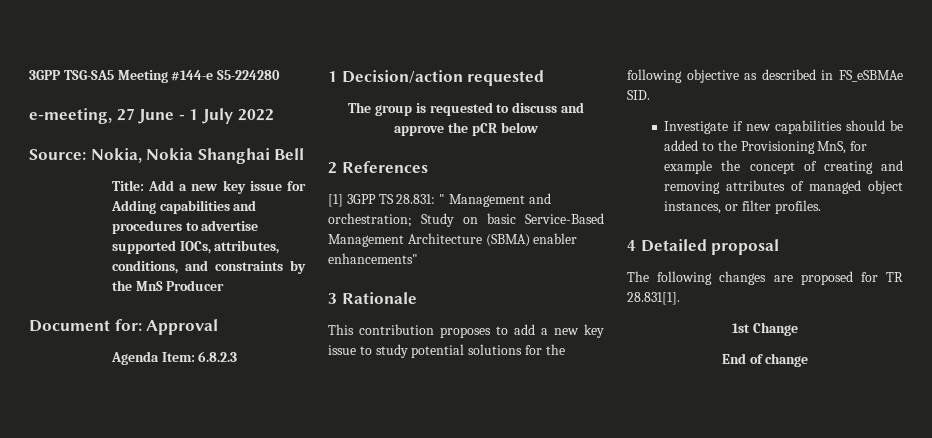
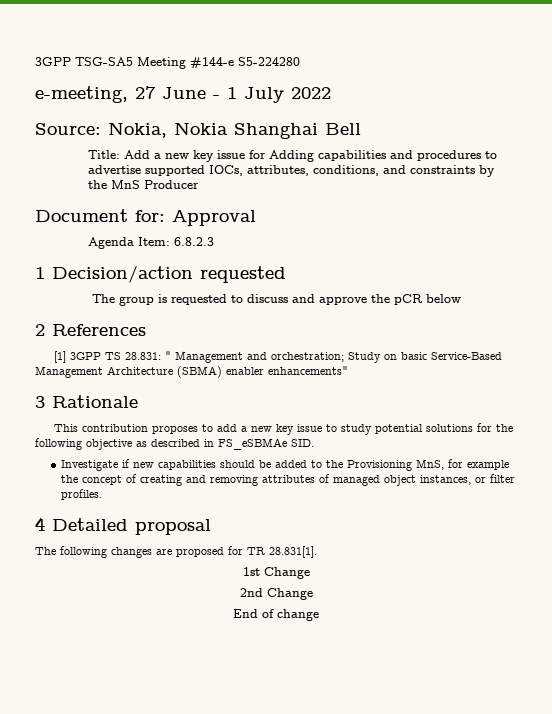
(798, 329) none -> [239,588,313,600] // 2nd Change

